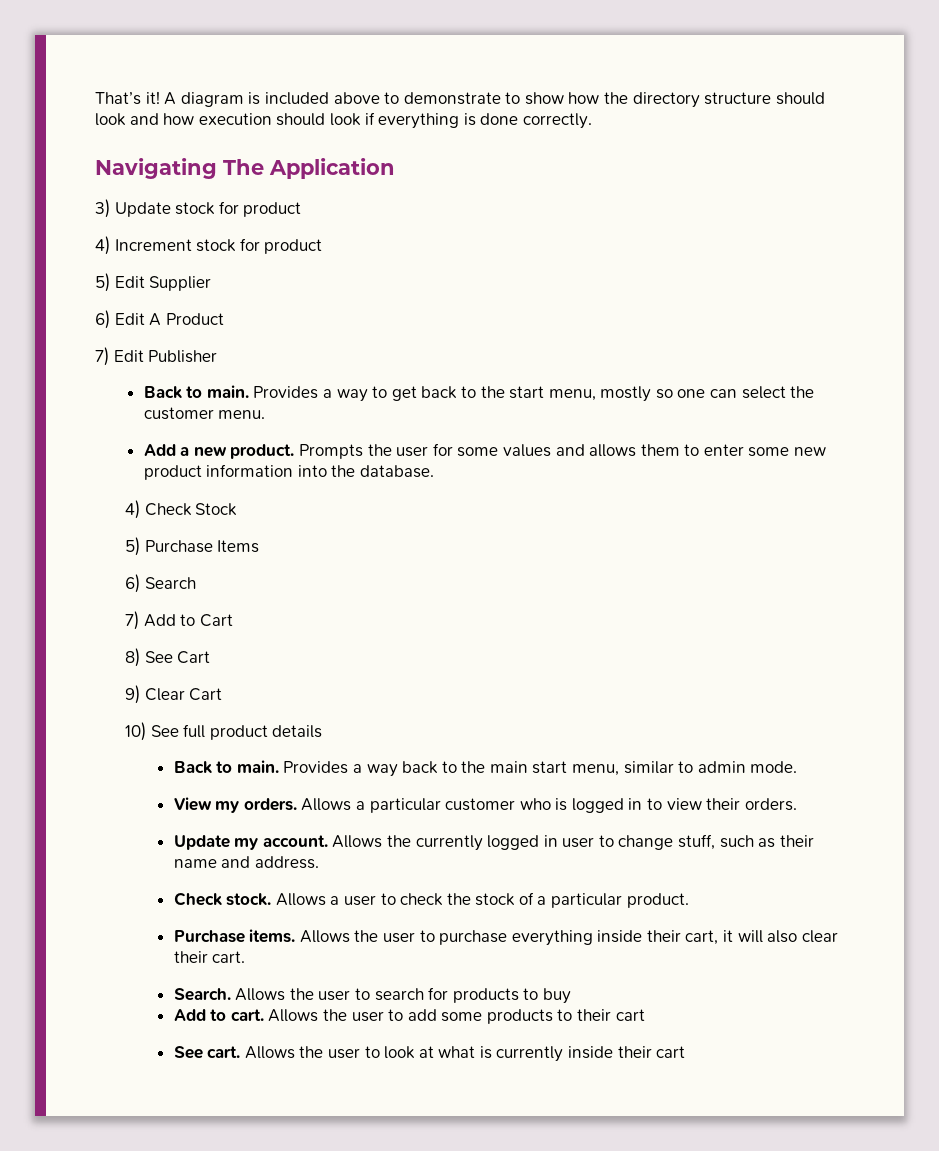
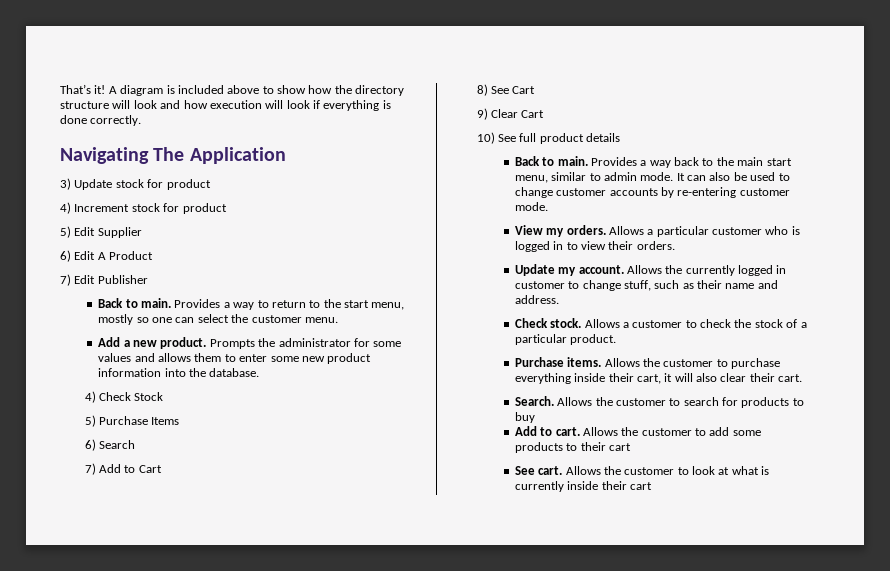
[403,92,521,105] demonstrate to -> (274, 90) none
[775,92,825,105] should -> [112,100,131,109] will
[276,113,326,126] should -> [265,100,284,109] will
[391,386,458,401] get back -> [271,300,306,308] return
[396,446,429,457] user -> [278,338,351,347] administrator
(798, 767) none -> [676,172,790,181] [514,187,790,198] [514,202,548,211] It can also be used to change customer accounts by re-entering customer mode.
[562,837,595,848] user -> [514,281,565,289] customer
[343,895,376,906] user -> [632,320,683,328] customer
[382,932,415,943] user -> [663,359,714,367] customer
[318,990,351,1001] user -> [615,398,666,406] customer
[351,1011,384,1022] user -> [641,428,692,436] customer
[327,1048,360,1059] user -> [624,467,675,475] customer

